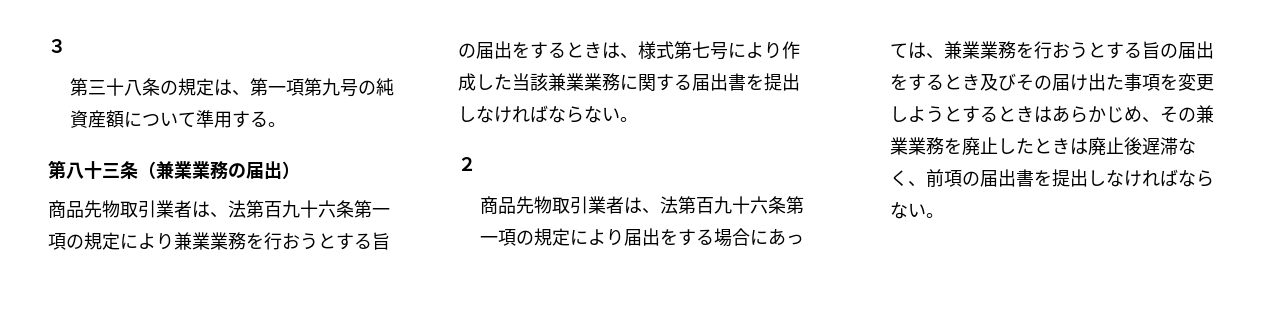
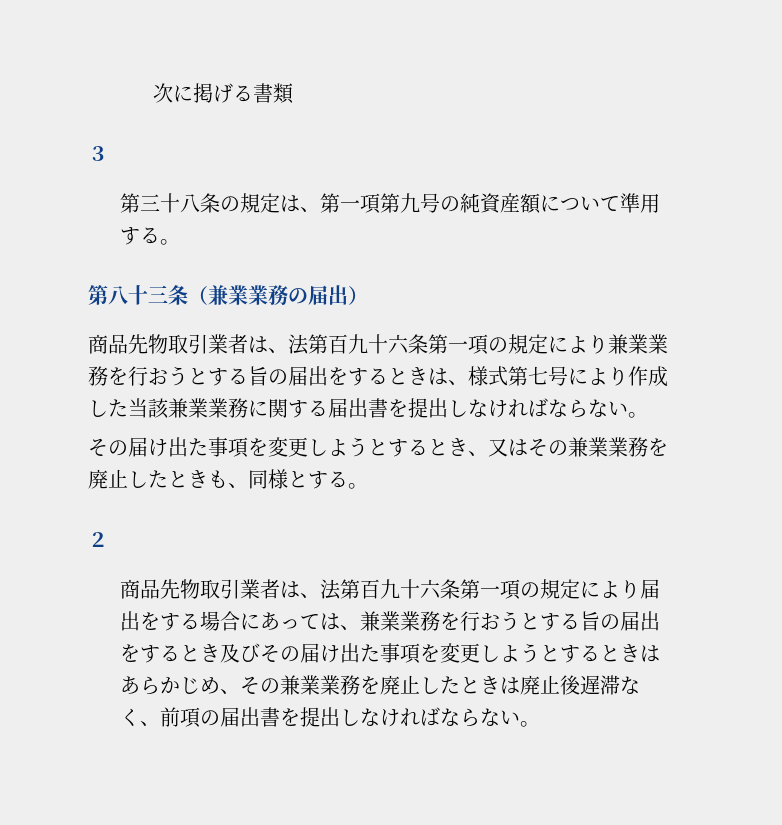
(48, 46) none -> [152,83,294,104] 次に掲げる書類 //
(638, 119) none -> [88,437,668,458] [88,469,368,489] // その届け出た事項を変更しようとするとき、又はその兼業業務を廃止したときも、同様とする。

